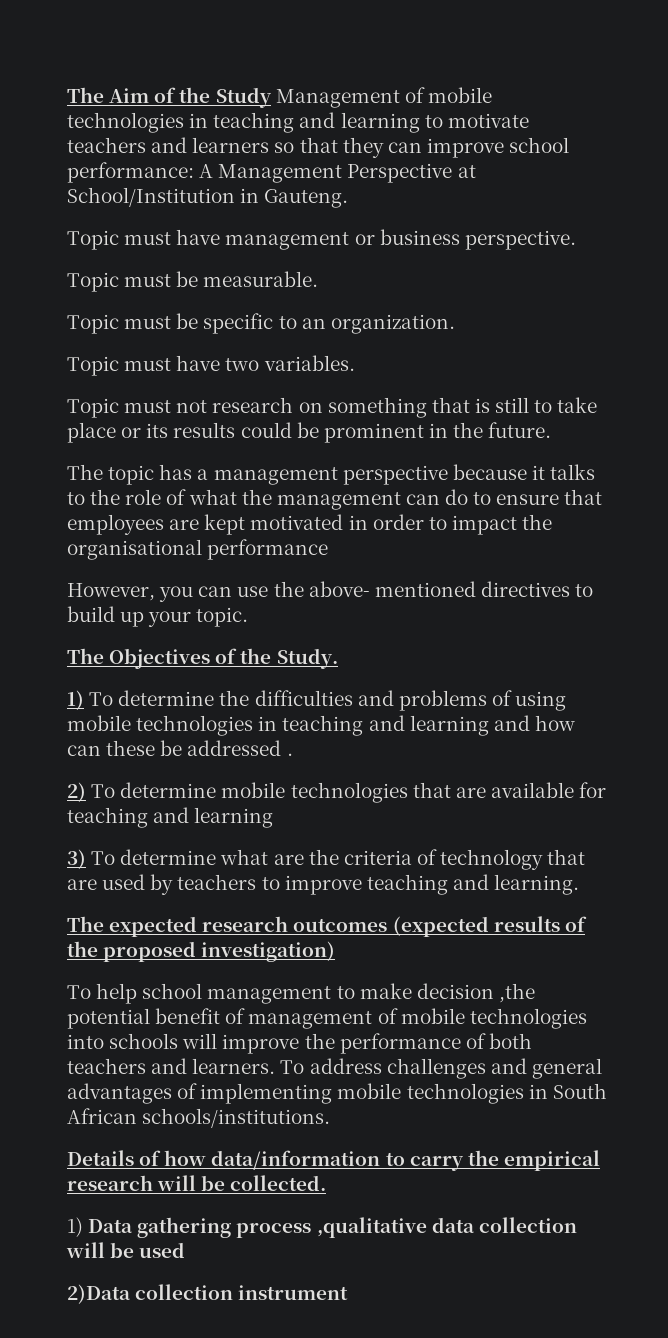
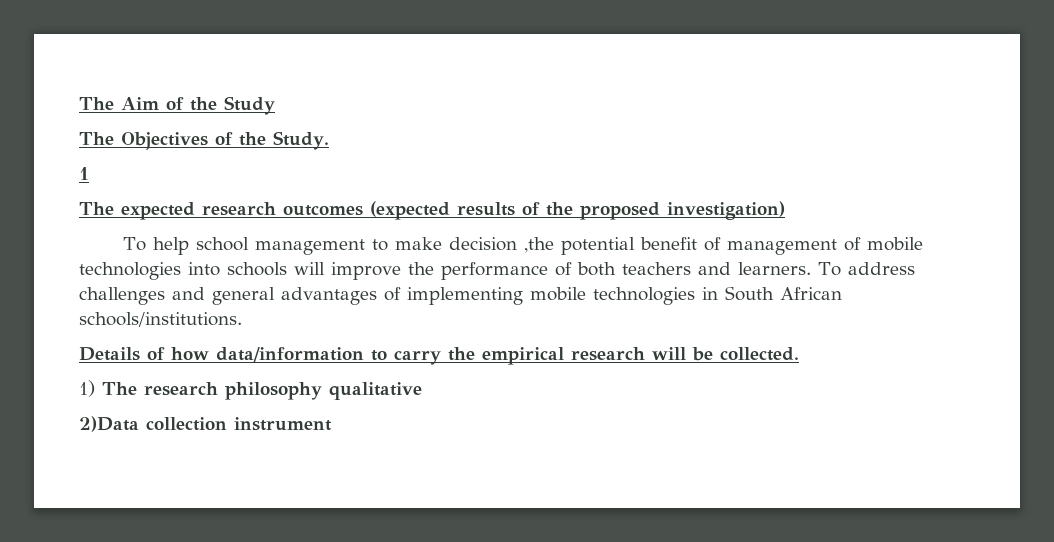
[275,87,492,108] [67,112,529,133] [67,137,570,158] [67,162,476,183] [67,187,349,208] [67,229,576,250] [67,271,319,292] [67,313,455,334] [67,355,355,376] [67,397,598,418] [67,422,552,443] [67,464,596,485] [67,489,603,510] [67,514,553,535] [67,539,329,560] [67,581,594,602] [67,606,249,627] Management of mobile technologies in teaching and learning to motivate teachers and learners so that they can improve school performance: A Management Perspective at School/Institution in Gauteng. // Topic must have management or business perspective. // Topic must be measurable. // Topic must be specific to an organization. // Topic must have two variables. // Topic must not research on something that is still to take place or its results could be prominent in the future. // The topic has a management perspective because it talks to the role of what the management can do to ensure that employees are kept motivated in order to impact the organisational performance // However, you can use the above- mentioned directives to build up your topic. -> (275, 105) none
[67,690,567,711] [67,715,575,736] [67,740,293,756] [67,782,607,803] [67,807,274,828] [67,849,586,870] [67,874,580,895] 1) To determine the difficulties and problems of using mobile technologies in teaching and learning and how can these be addressed . // 2) To determine mobile technologies that are available for teaching and learning // 3) To determine what are the criteria of technology that are used by teachers to improve teaching and learning. -> [79,167,89,180] 1
[88,1217,577,1238] [66,1242,186,1258] Data gathering process ,qualitative data collection will be used -> [102,382,422,400] The research philosophy qualitative

